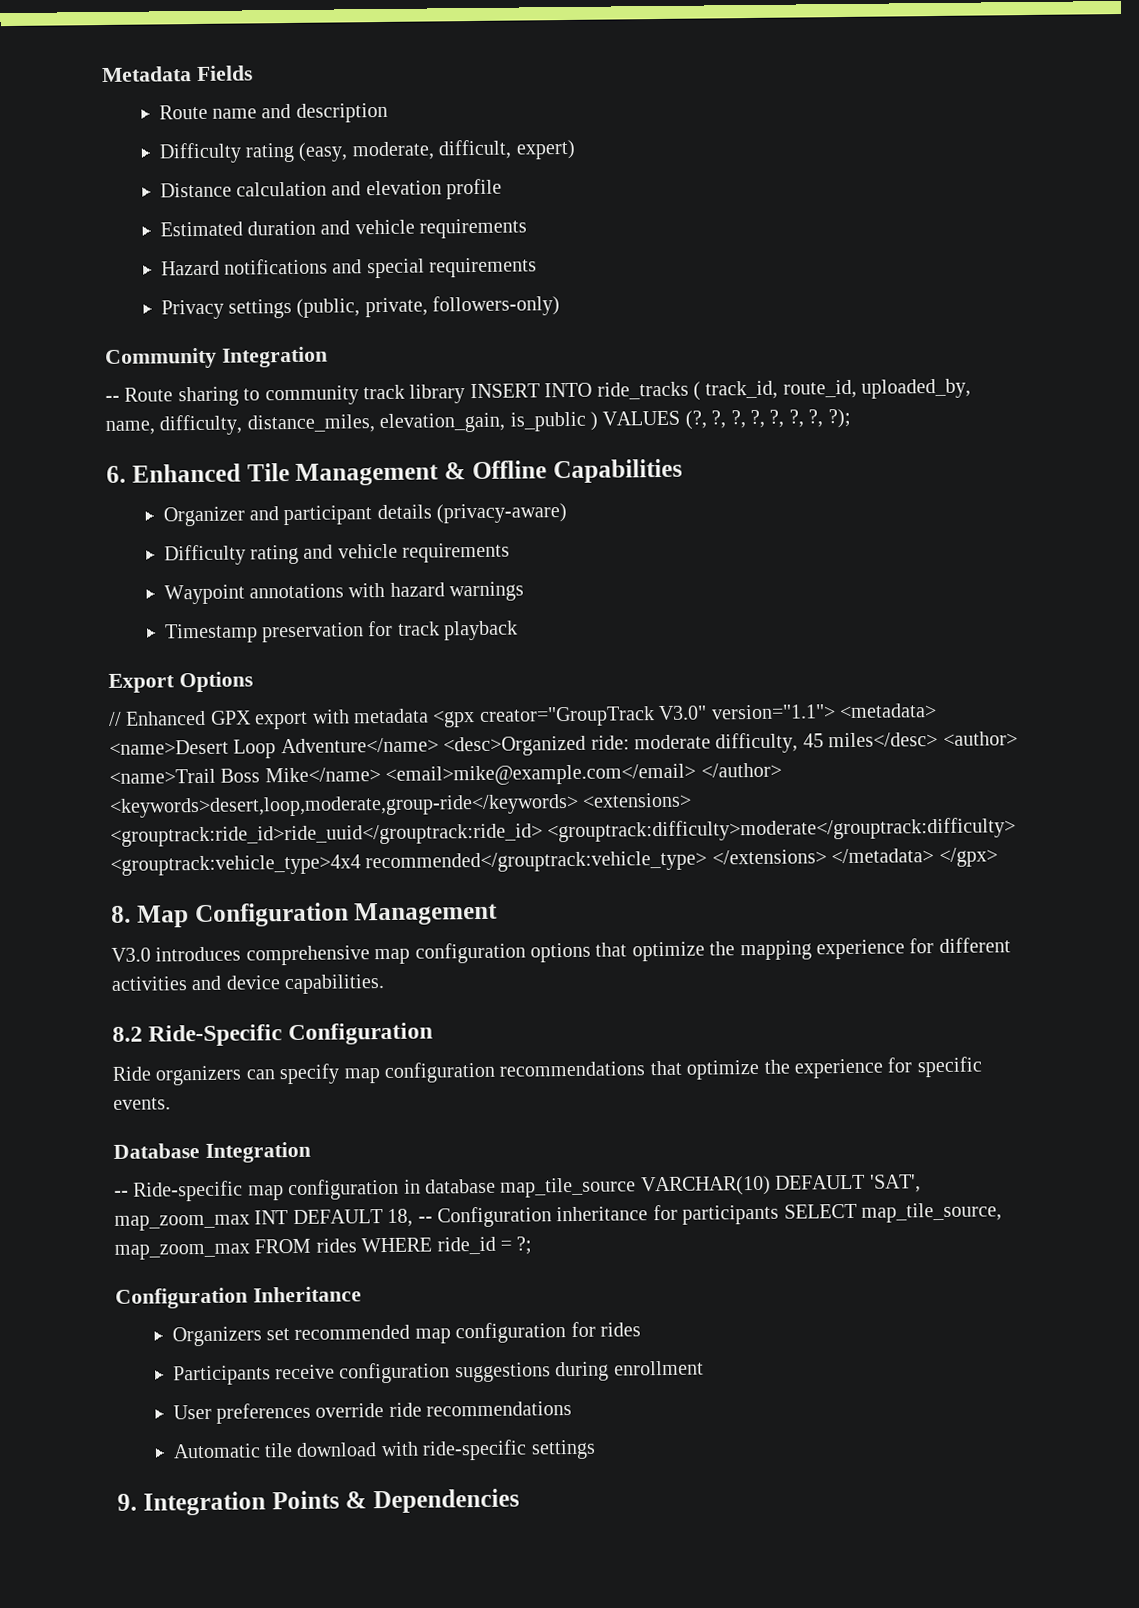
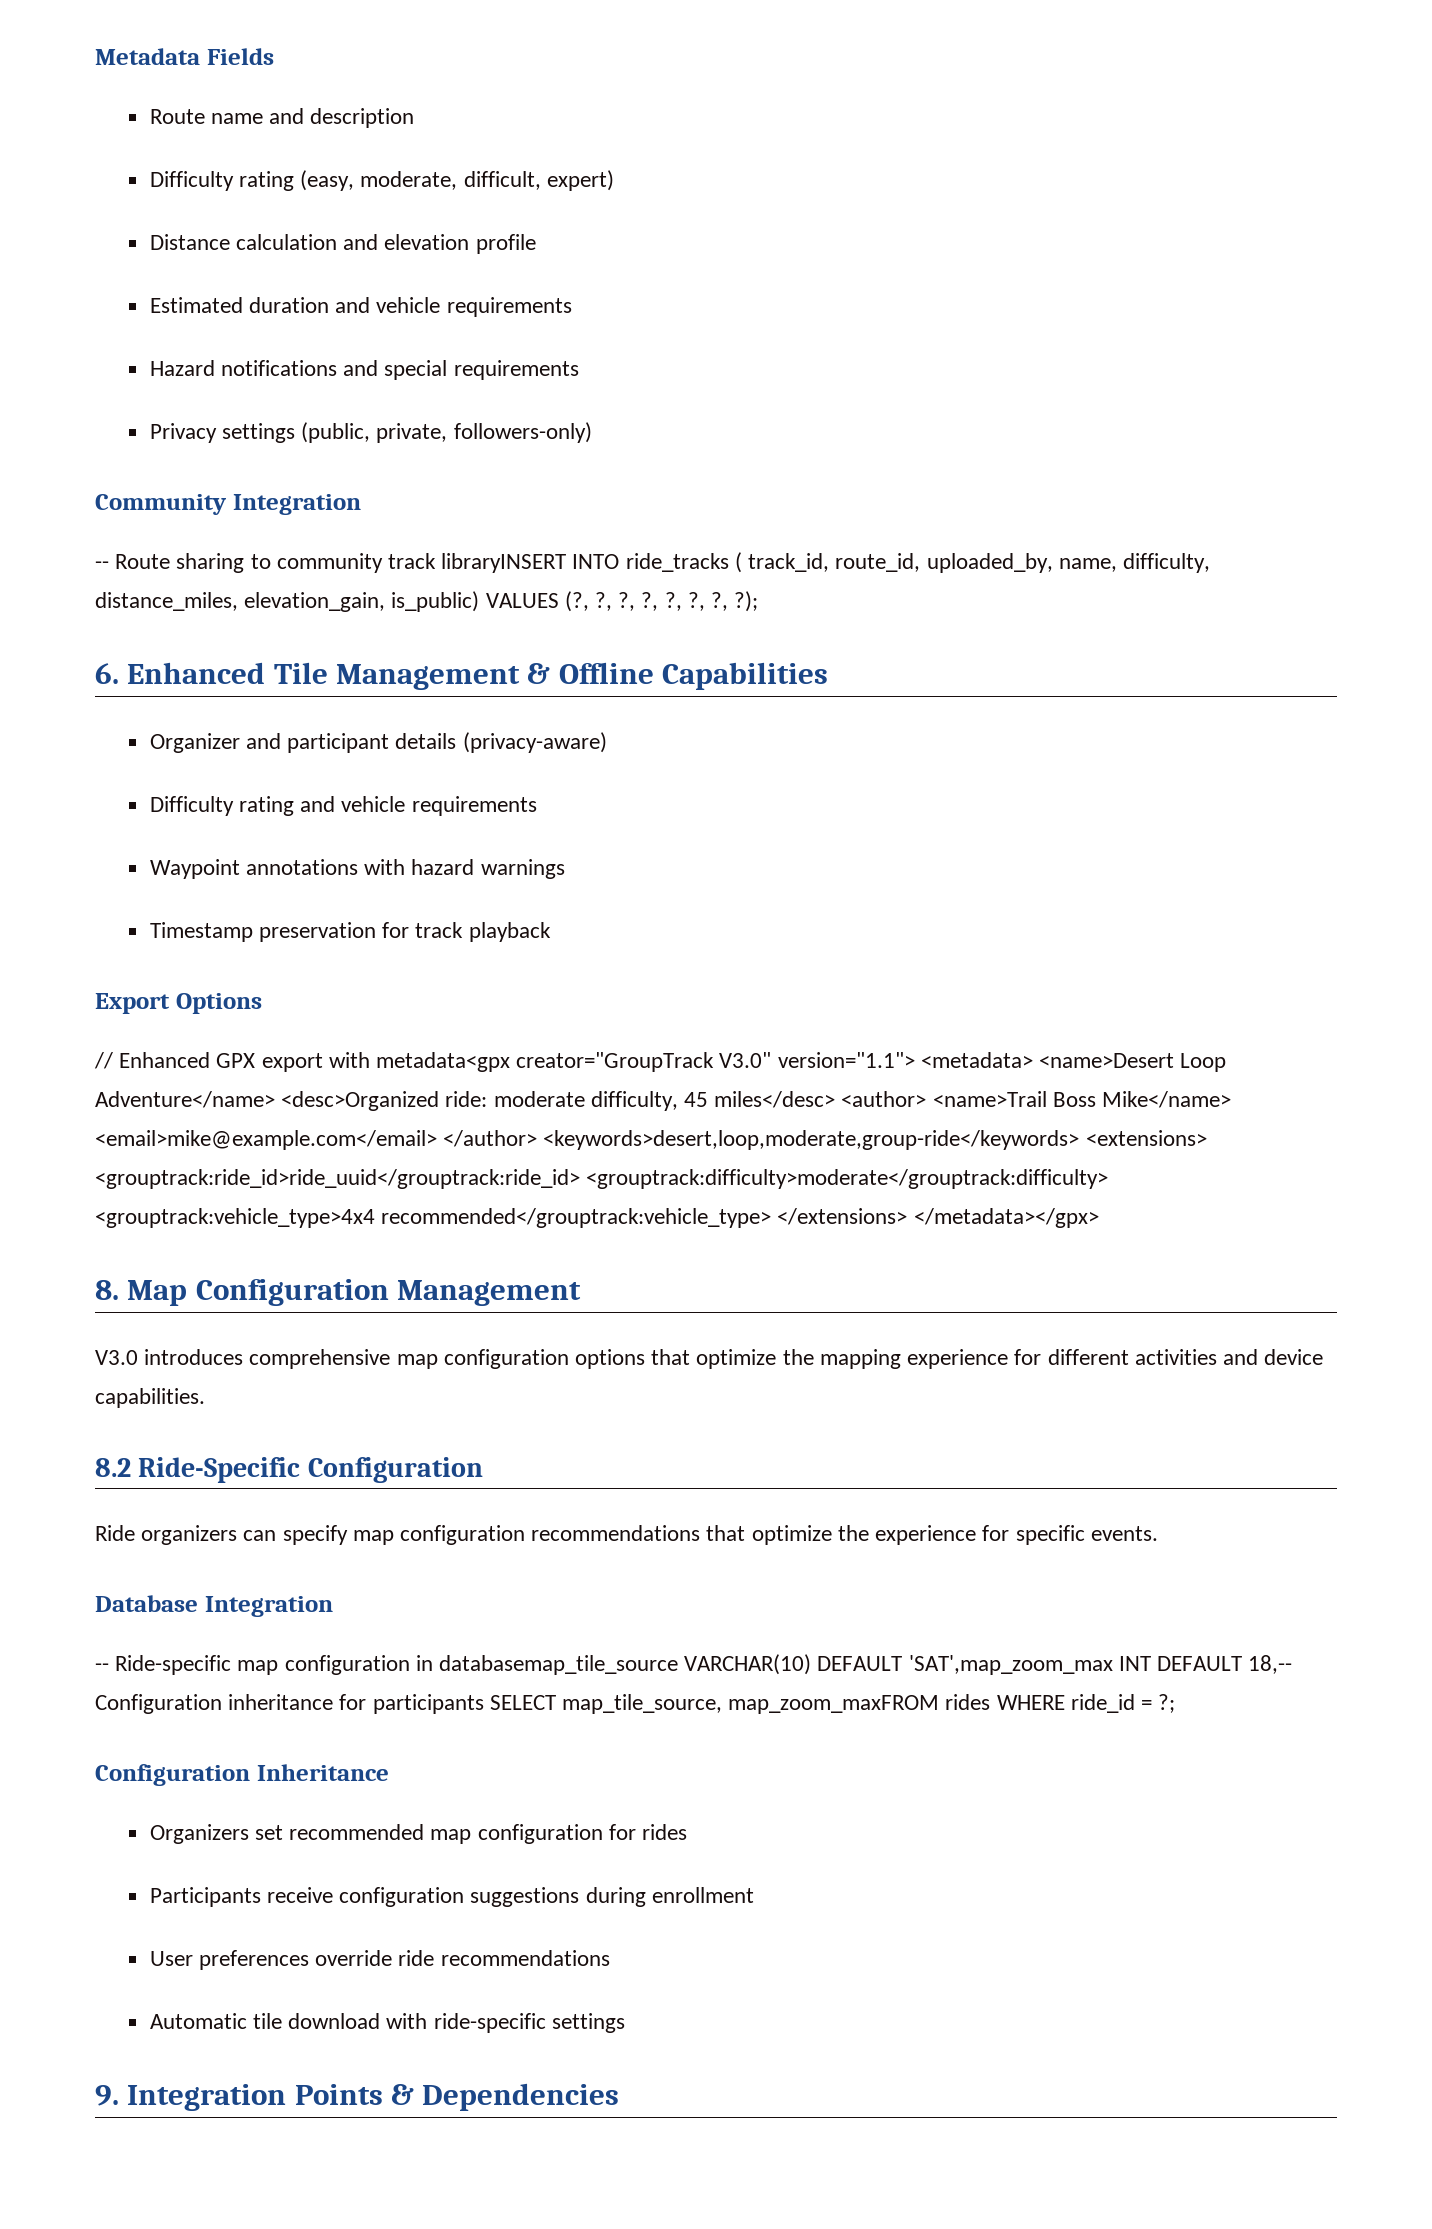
[409,383,540,404] library INSERT -> [441,553,567,573] libraryINSERT
[509,411,598,432] is_public ) -> [391,591,480,612] is_public)
[353,708,476,728] metadata <gpx -> [376,1052,511,1072] metadata<gpx
[831,847,998,868] </metadata> </gpx> -> [913,1208,1099,1228] </metadata></gpx>
[425,1174,921,1198] [114,1208,433,1231] database map_tile_source VARCHAR(10) DEFAULT 'SAT', map_zoom_max INT DEFAULT 18, -- -> [439,1654,1293,1675] databasemap_tile_source VARCHAR(10) DEFAULT 'SAT',map_zoom_max INT DEFAULT 18,--
[114,1238,312,1260] map_zoom_max FROM -> [728,1695,940,1714] map_zoom_maxFROM

